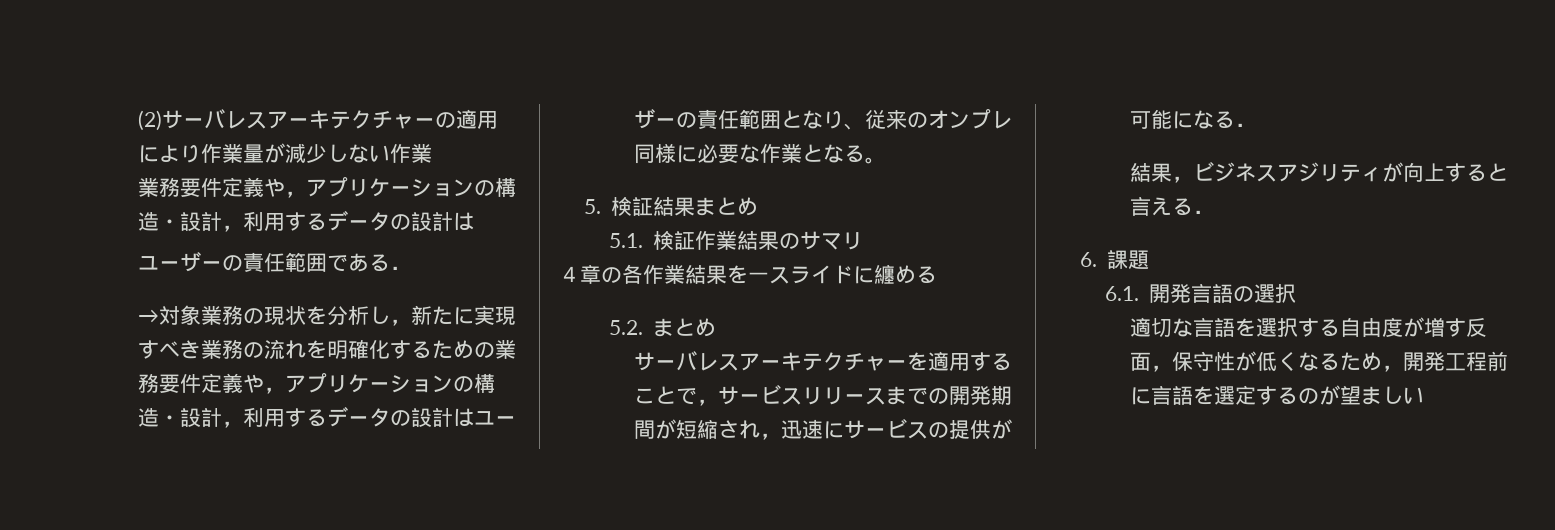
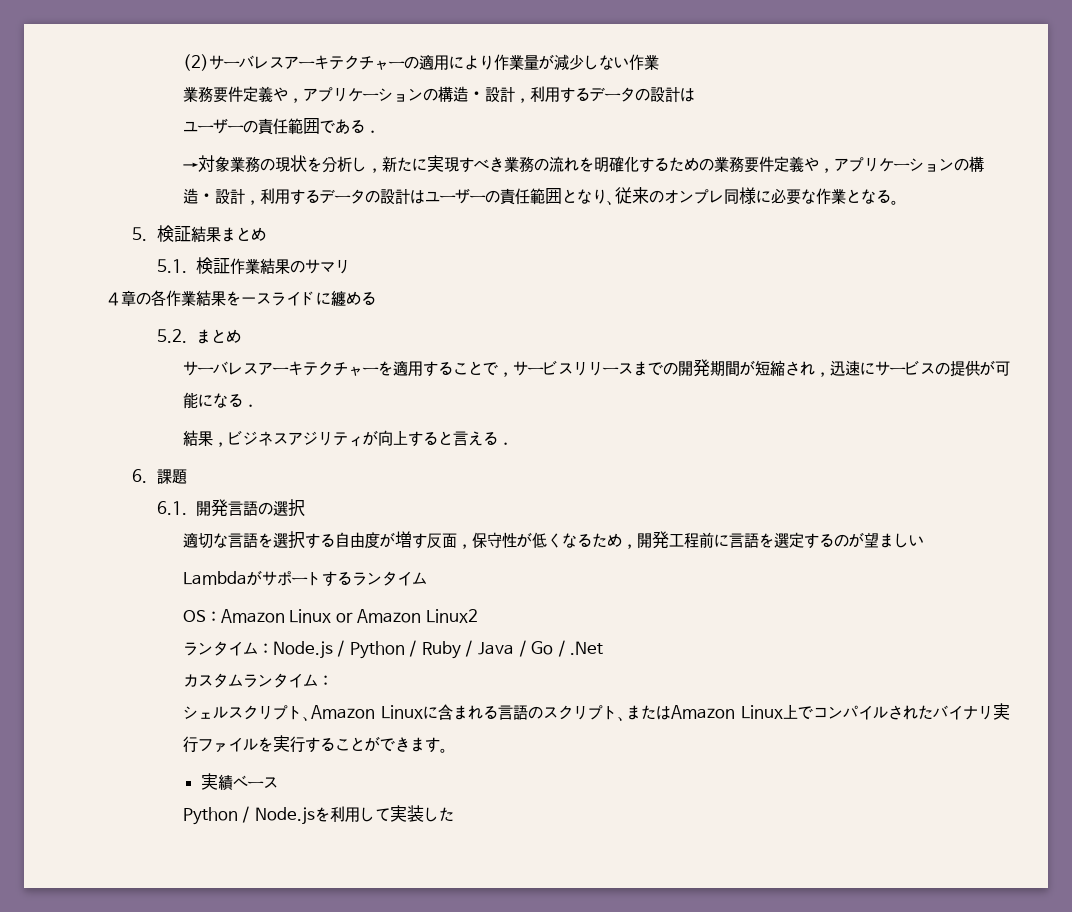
(1424, 395) none -> [182,570,427,587] [182,609,478,623] [182,640,604,659] [182,673,333,688] [182,703,1010,722] [182,735,448,753] [201,773,279,790] [182,805,454,825] // Lambdaがサポートするランタイム // OS：Amazon Linux or Amazon Linux2 // ランタイム：Node.js / Python / Ruby / Java / Go / .Net // カスタムランタイム： // シェルスクリプト、Amazon Linuxに含まれる言語のスクリプト、またはAmazon Linux上でコンパイルされたバイナリ実行ファイルを実行することができます。 // 実績ベース // Python / Node.jsを利用して実装した

